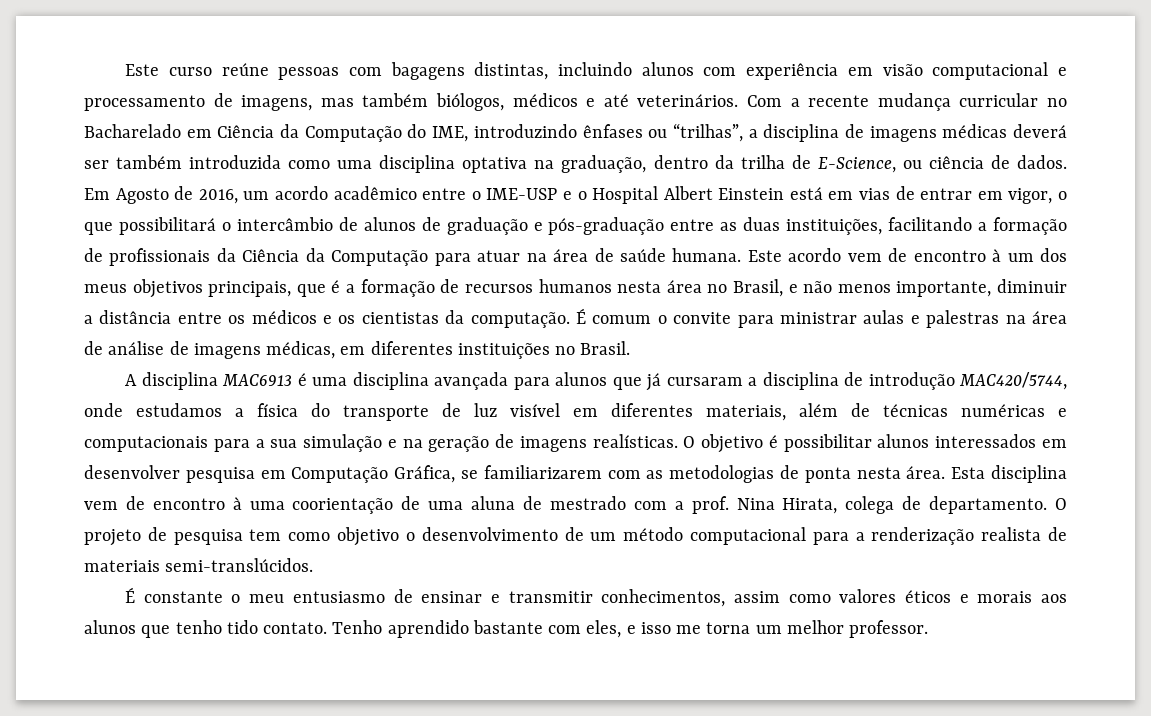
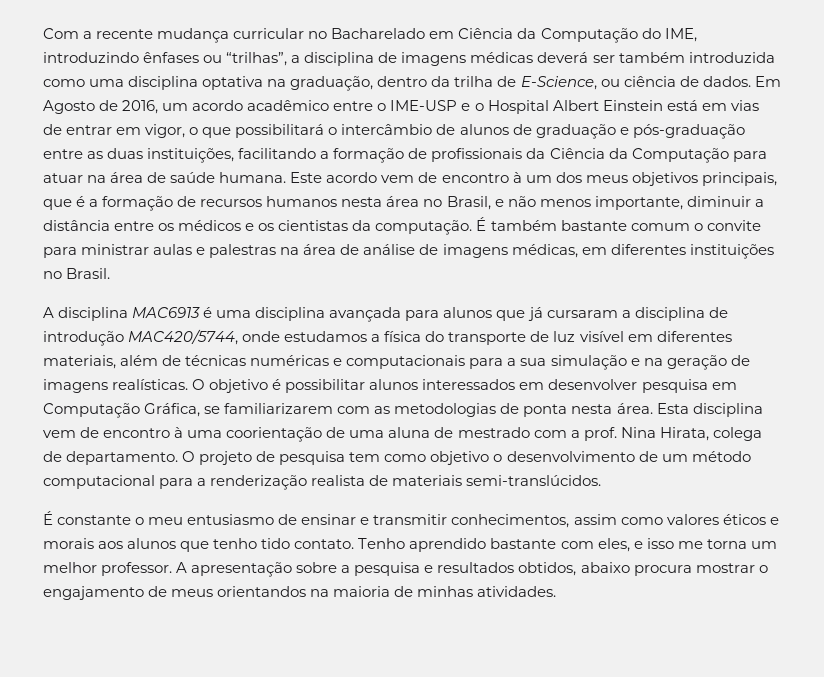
[125,62,1068,80] [84,93,739,111] Este curso reúne pessoas com bagagens distintas, incluindo alunos com experiência em visão computacional e processamento de imagens, mas também biólogos, médicos e até veterinários. -> (43, 33) none
(586, 316) none -> [490,220,627,231] também bastante
(929, 629) none -> [176,562,768,577] [43,586,557,600] A apresentação sobre a pesquisa e resultados obtidos, abaixo procura mostrar o engajamento de meus orientandos na maioria de minhas atividades.

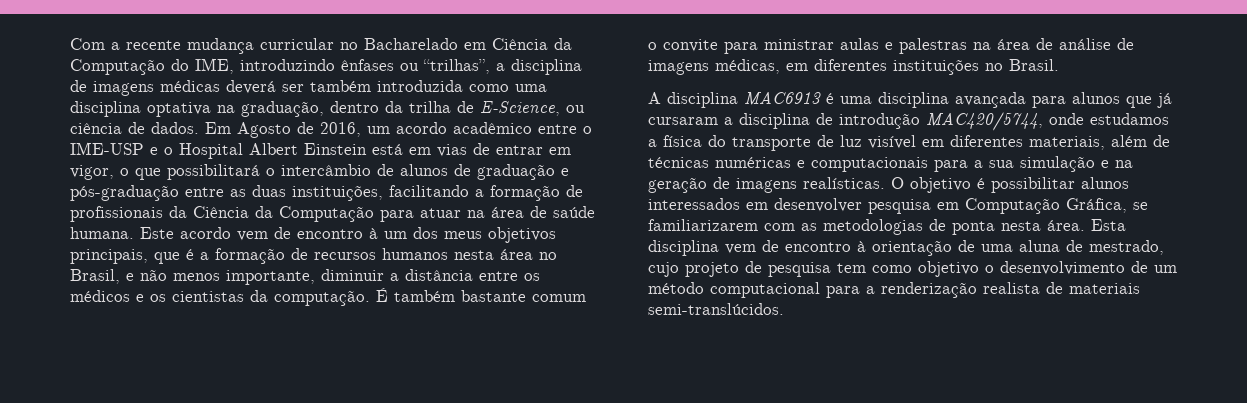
[187,427,323,442] uma coorientação -> [872,240,952,256] orientação
[457,427,762,441] [43,451,196,465] mestrado com a prof. Nina Hirata, colega de departamento. O -> [1089,240,1164,255] [648,262,679,277] mestrado, cujo
[43,511,779,528] [43,538,777,552] [43,562,768,577] [43,586,557,600] // É constante o meu entusiasmo de ensinar e transmitir conhecimentos, assim como valores éticos e morais aos alunos que tenho tido contato. Tenho aprendido bastante com eles, e isso me torna um melhor professor. A apresentação sobre a pesquisa e resultados obtidos, abaixo procura mostrar o engajamento de meus orientandos na maioria de minhas atividades. -> (784, 309) none

